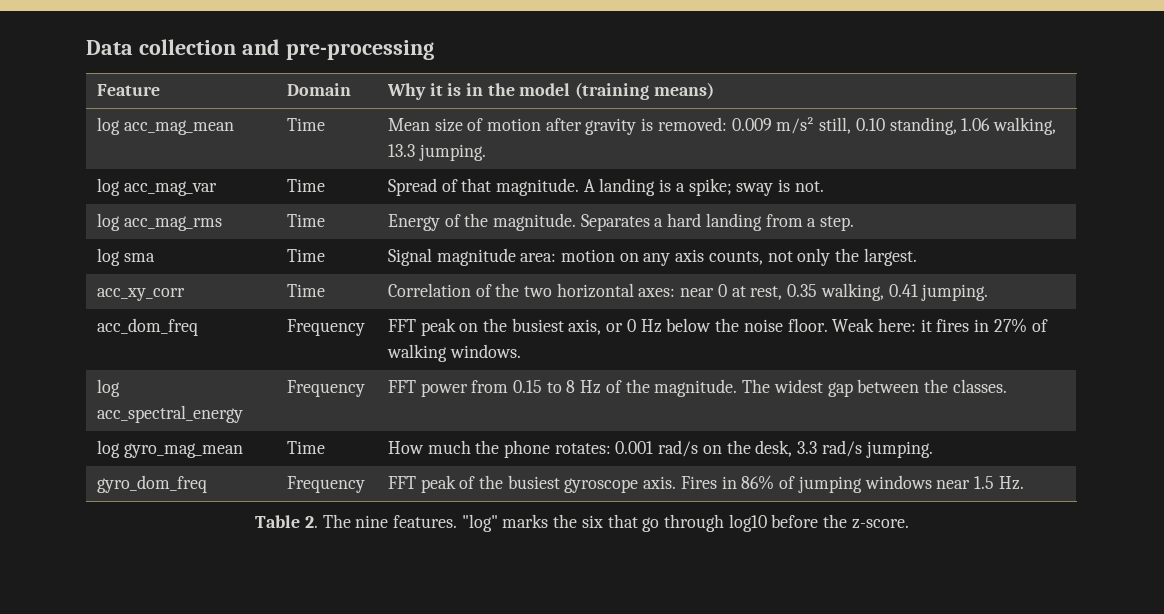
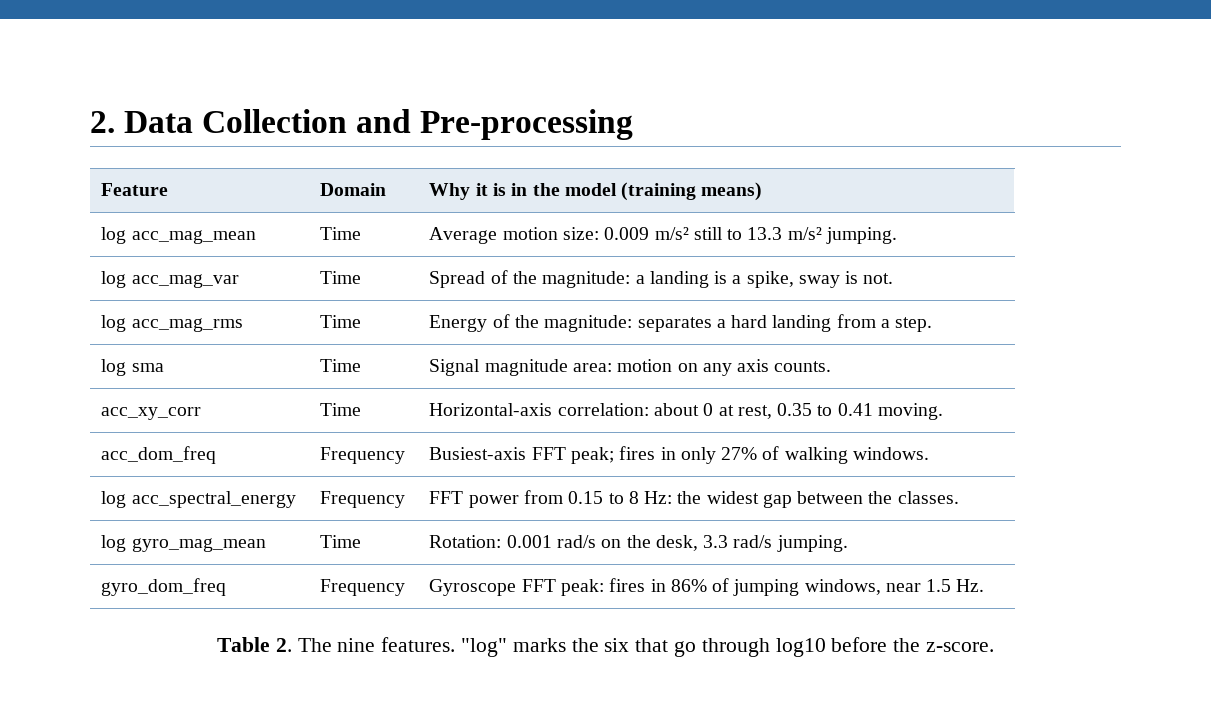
[86,39,434,60] Data collection and pre-processing -> [90,109,634,140] 2. Data Collection and Pre-processing
[387,117,1056,135] [387,144,415,157] Mean size of motion after gravity is removed: 0.009 m/s² still, 0.10 standing, 1.06 walking, 13.3 -> [429,227,822,244] Average motion size: 0.009 m/s² still to 13.3 m/s²
[461,178,595,196] that magnitude. A -> [512,271,645,288] the magnitude: a
[688,178,732,196] spike; -> [746,271,794,288] spike,
[492,213,650,231] magnitude. Separates -> [544,315,712,332] magnitude: separates
[708,248,917,266] [96,288,185,301] [286,284,325,297] [387,283,715,298] counts, not only the largest. // acc_xy_corr | Time | Correlation of the two horizontal axes: near -> [774,361,832,372] [101,407,202,420] [320,403,362,416] [429,403,699,416] counts. // acc_xy_corr | Time | Horizontal-axis correlation: about
[820,283,989,301] walking, 0.41 jumping. -> [817,403,943,420] to 0.41 moving.
[387,318,990,336] FFT peak on the busiest axis, or 0 Hz below the noise floor. Weak here: it fires in -> [429,446,716,464] Busiest-axis FFT peak; fires in only
[580,379,771,397] Hz of the magnitude. The -> [644,491,702,504] Hz: the
[387,440,611,458] How much the phone rotates: -> [429,535,502,548] Rotation:
[387,475,717,493] FFT peak of the busiest gyroscope axis. Fires -> [429,578,646,596] Gyroscope FFT peak: fires
[864,475,932,489] windows -> [804,579,881,595] windows,

